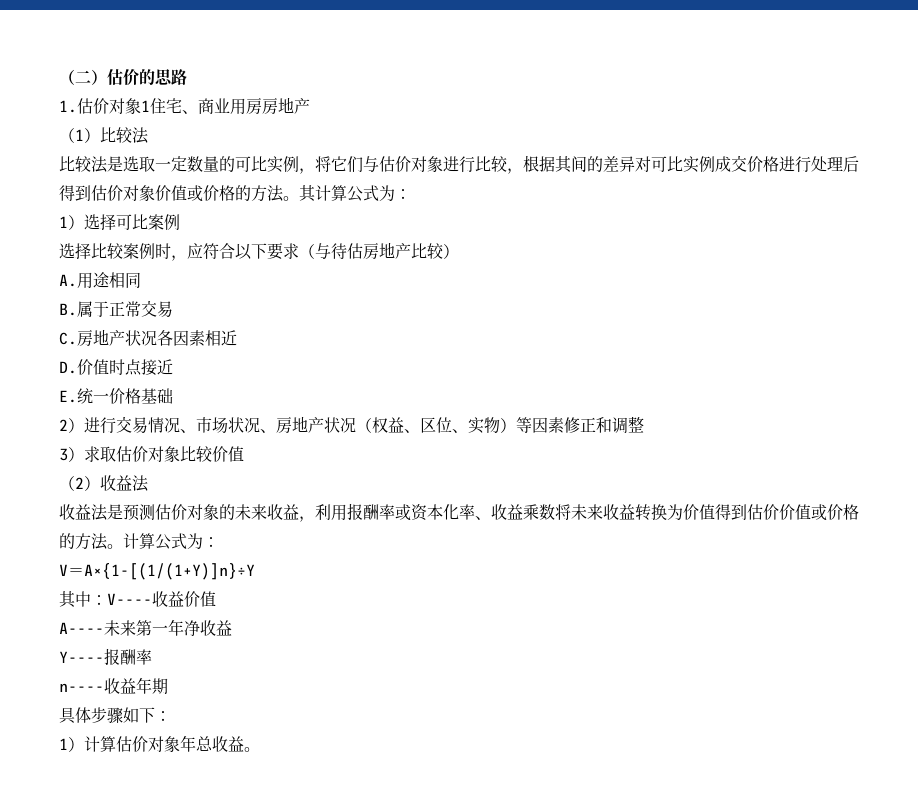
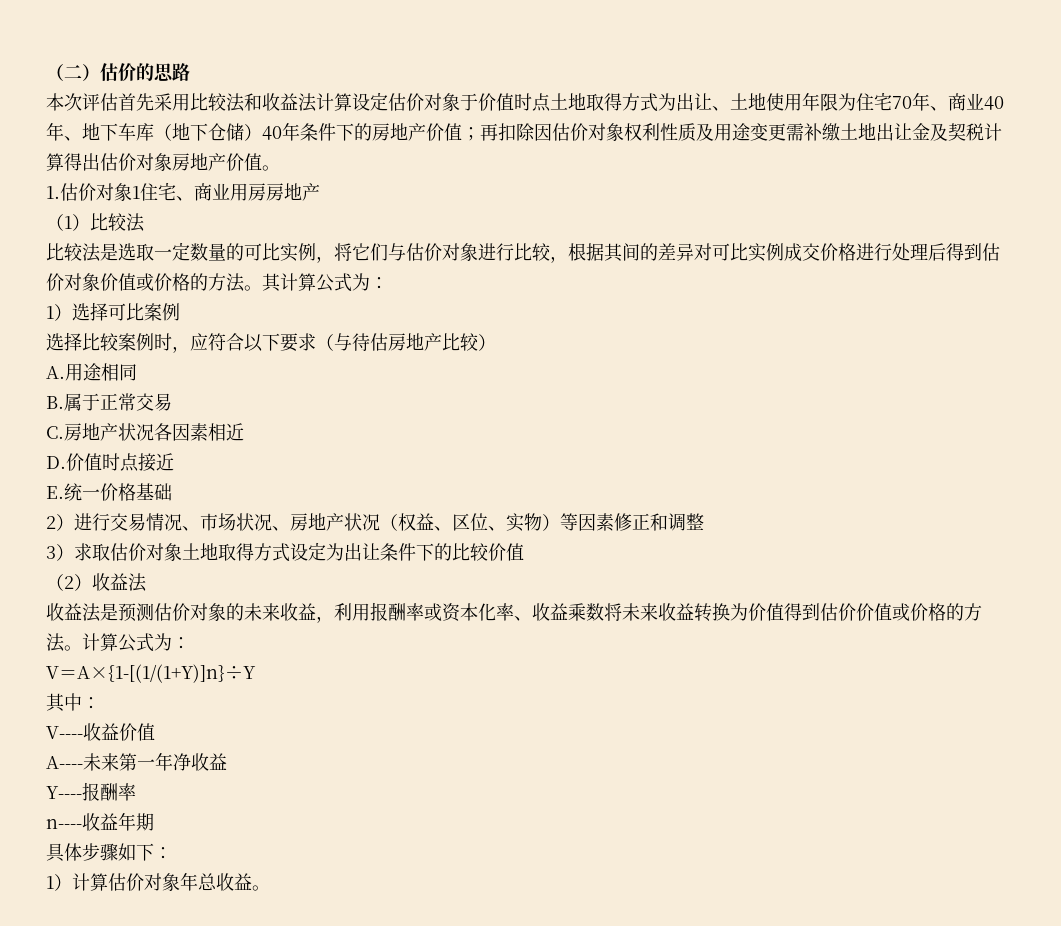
(187, 77) none -> [46,92,1004,112] [46,122,1002,142] [46,153,280,171] // 本次评估首先采用比较法和收益法计算设定估价对象于价值时点土地取得方式为出让、土地使用年限为住宅70年、商业40年、地下车库（地下仓储）40年条件下的房地产价值；再扣除因估价对象权利性质及用途变更需补缴土地出让金及契税计算得出估价对象房地产价值。
(180, 454) none -> [182,542,452,562] 土地取得方式设定为出让条件下的
(107, 600) none -> (100, 703) //

